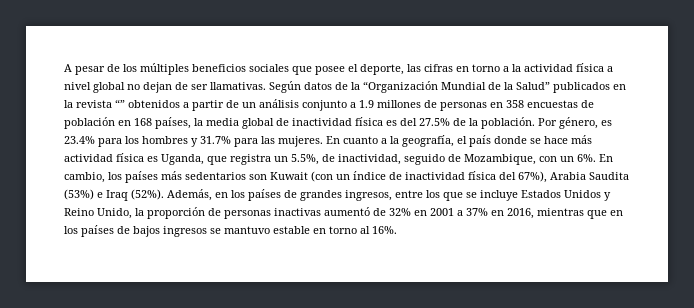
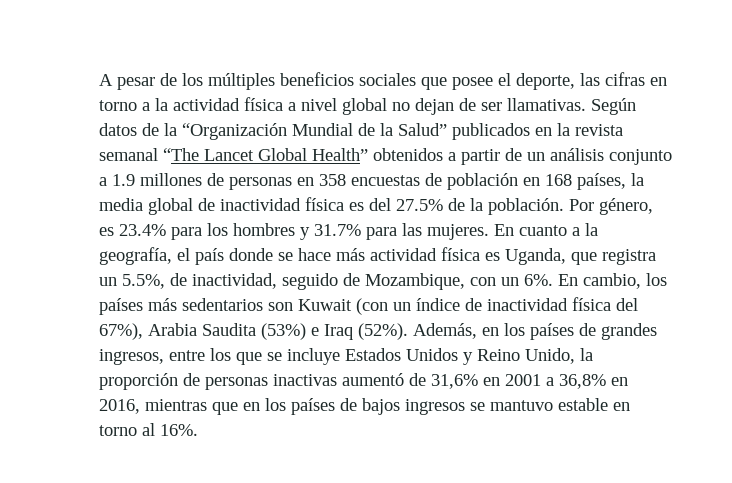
[115,99,125,108] “” -> [99,148,368,161] semanal “The Lancet Global Health”
[389,208,411,216] 32% -> [431,374,478,389] 31,6%
[466,208,488,216] 37% -> [559,374,606,389] 36,8%

